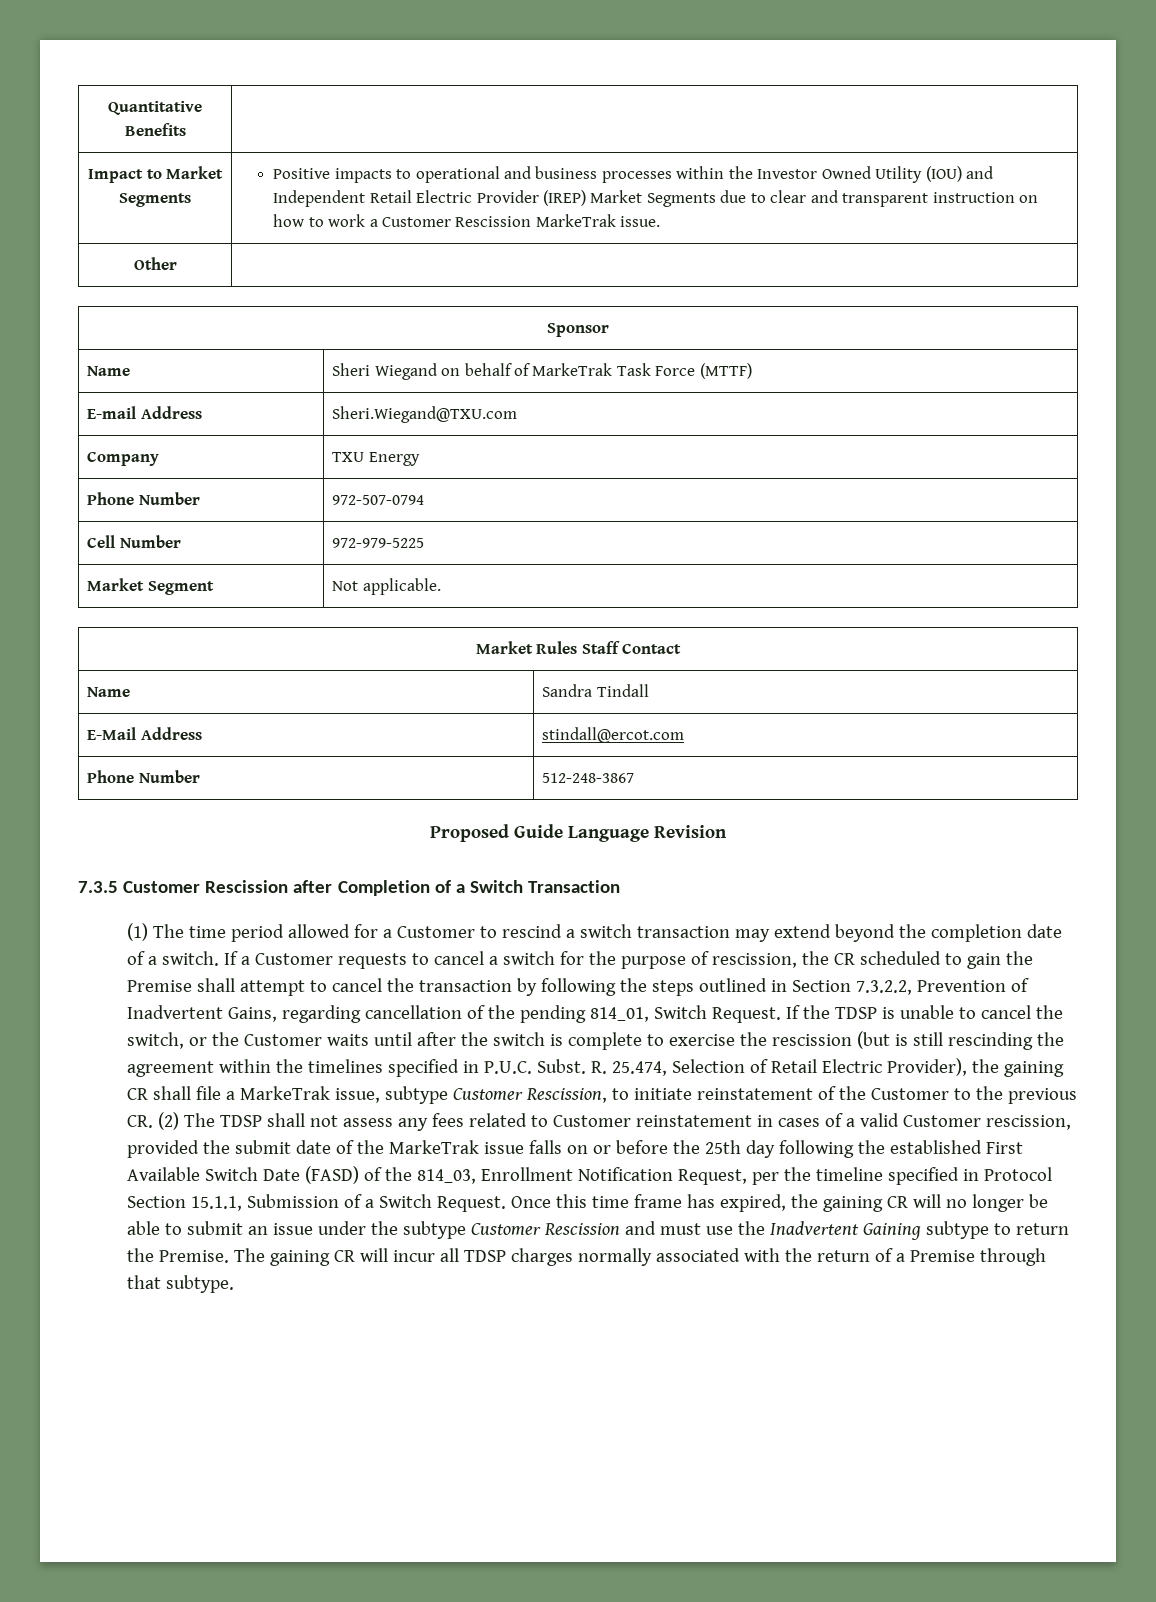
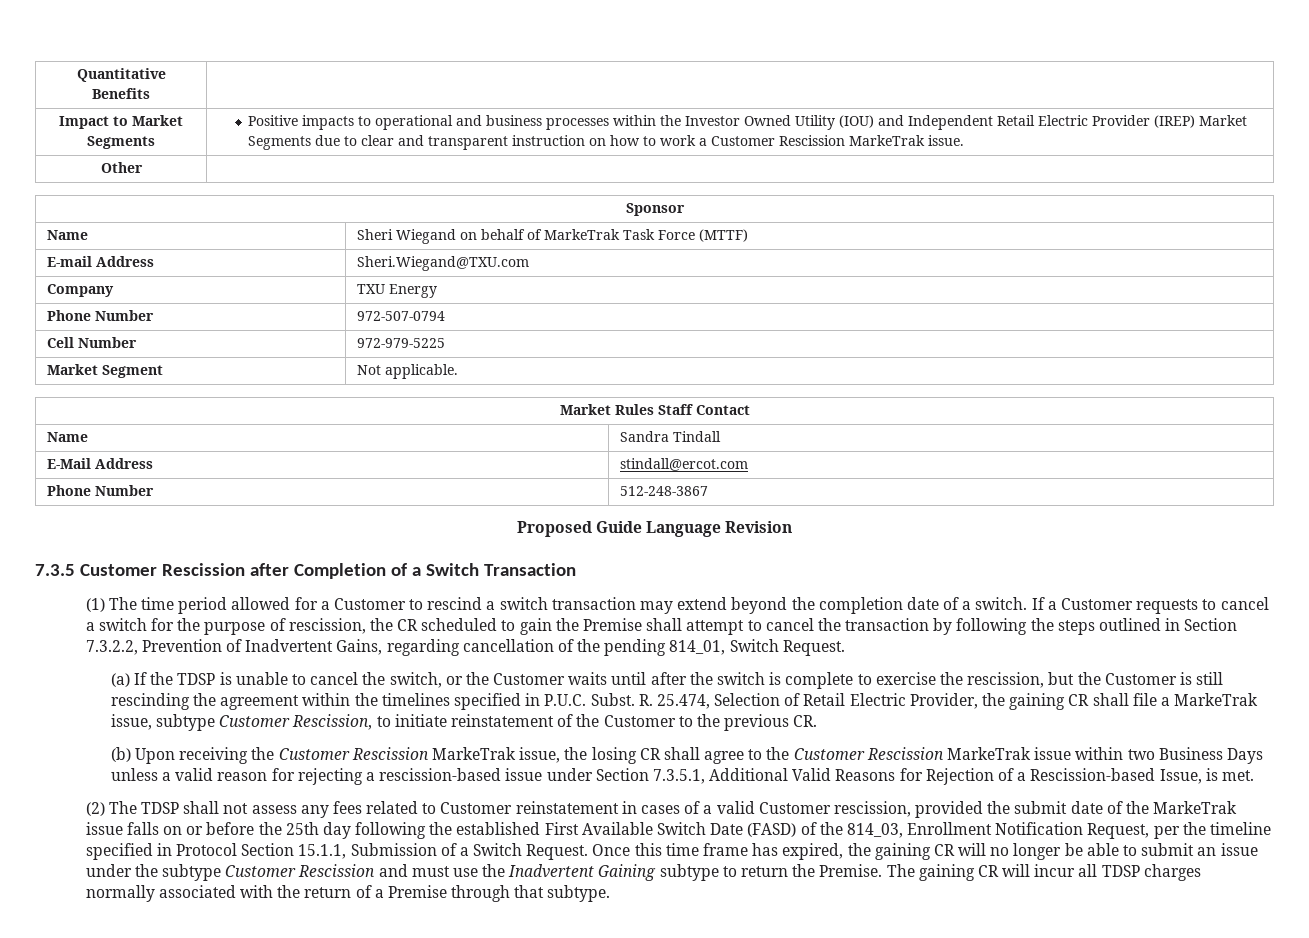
(782, 1015) none -> [110,673,130,687] // (a)
[772,1031,891,1049] rescission (but -> [967,672,1177,688] rescission, but the Customer
[887,1058,968,1076] Provider), -> [909,693,978,709] Provider,
(154, 1121) none -> [110,747,1263,764] [110,768,1254,785] // (b) Upon receiving the Customer Rescission MarkeTrak issue, the losing CR shall agree to the Customer Rescission MarkeTrak issue within two Business Days unless a valid reason for rejecting a rescission-based issue under Section 7.3.5.1, Additional Valid Reasons for Rejection of a Rescission-based Issue, is met. //

